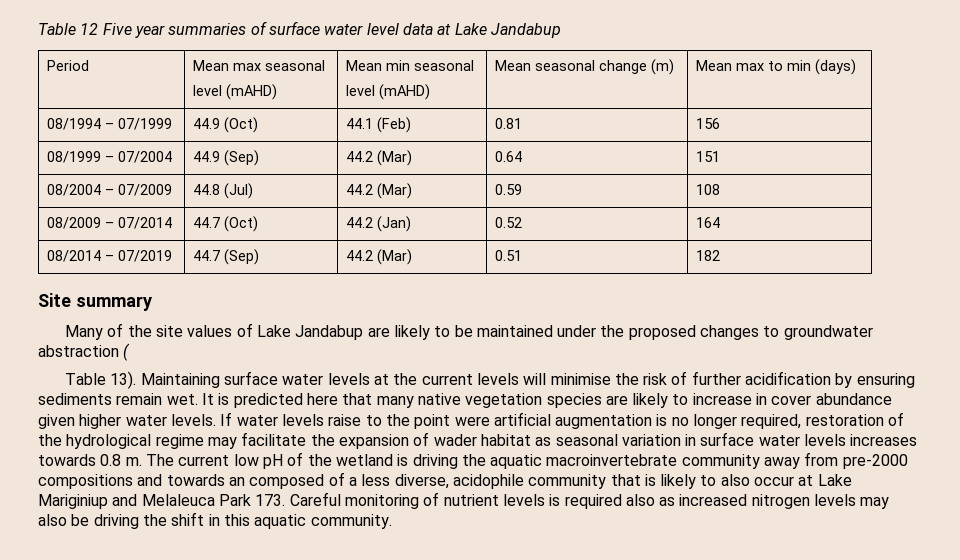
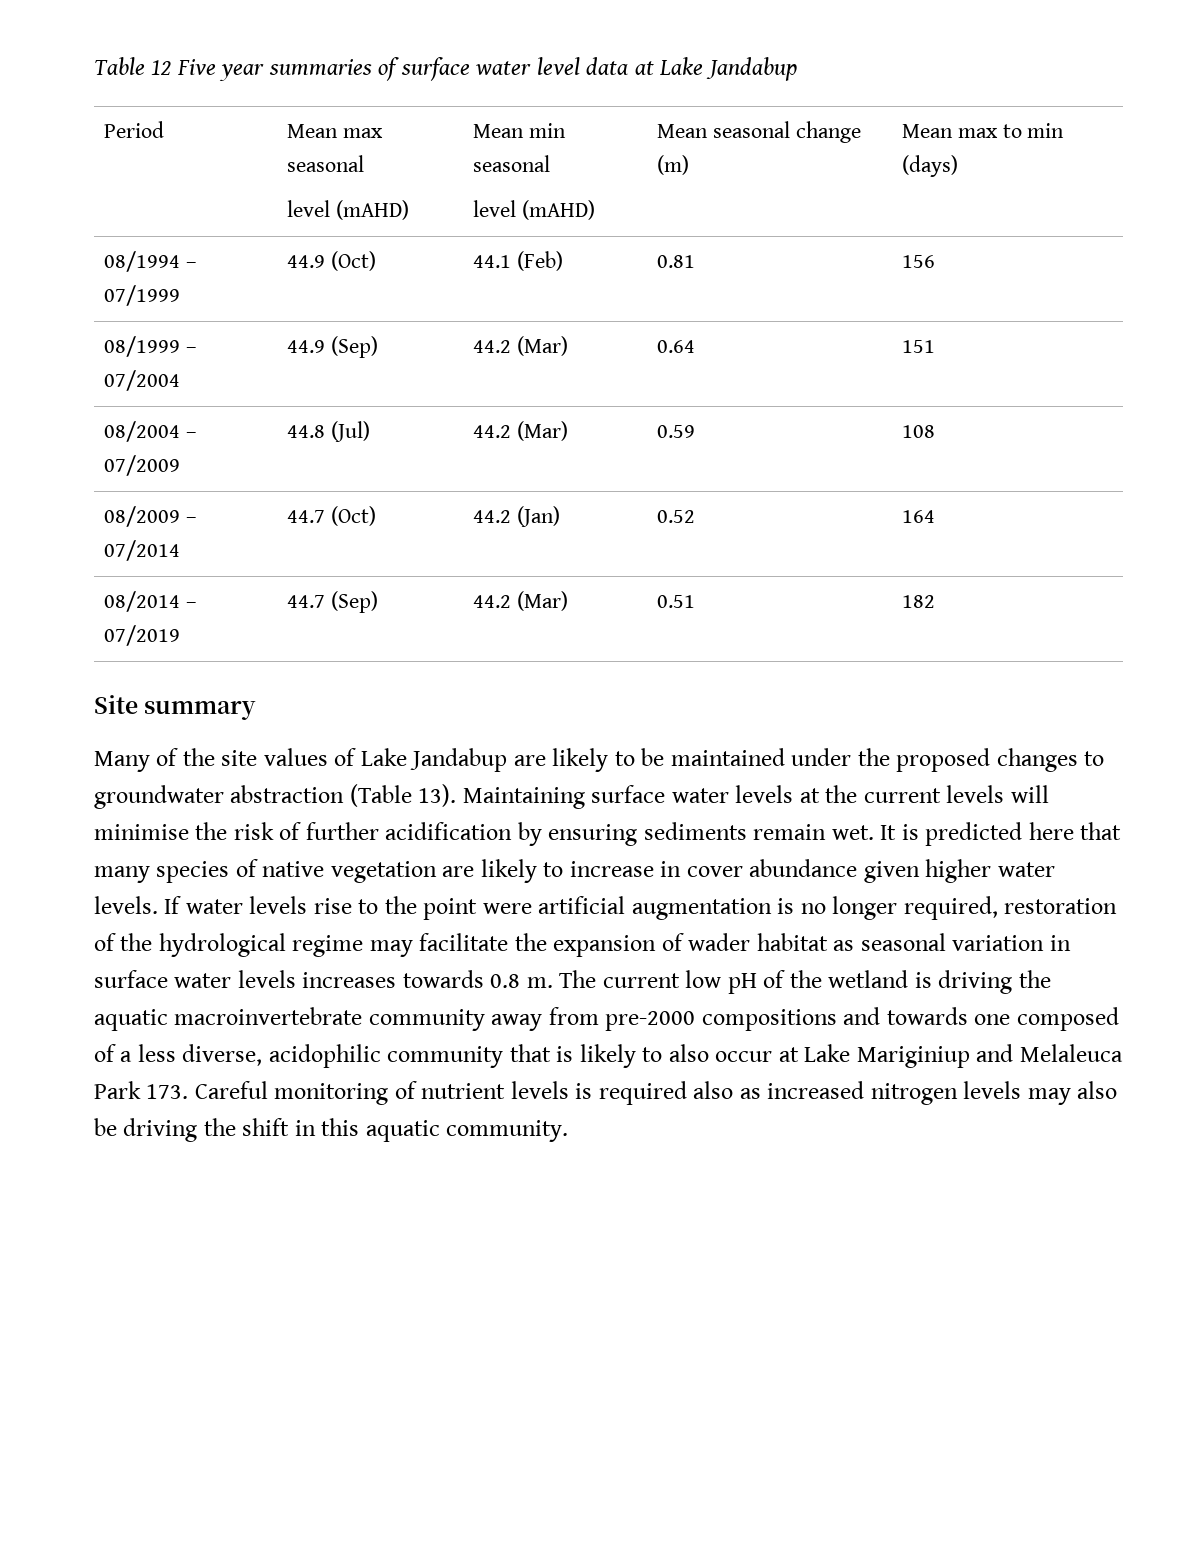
[123,343,131,361] [65,373,107,385] ( // Table -> [349,784,412,807] (Table
(414, 402) none -> [156,859,258,883] species of
[546,393,602,408] species -> (437, 872) none
[328,414,362,426] raise -> [313,898,352,914] rise
[228,477,245,486] an -> [974,1014,1011,1025] one
[452,474,524,489] acidophile -> [268,1044,381,1068] acidophilic

